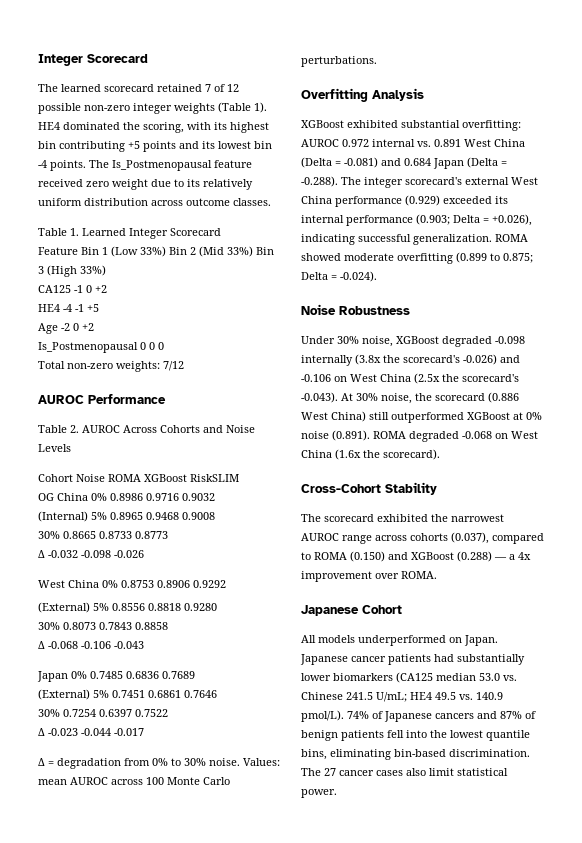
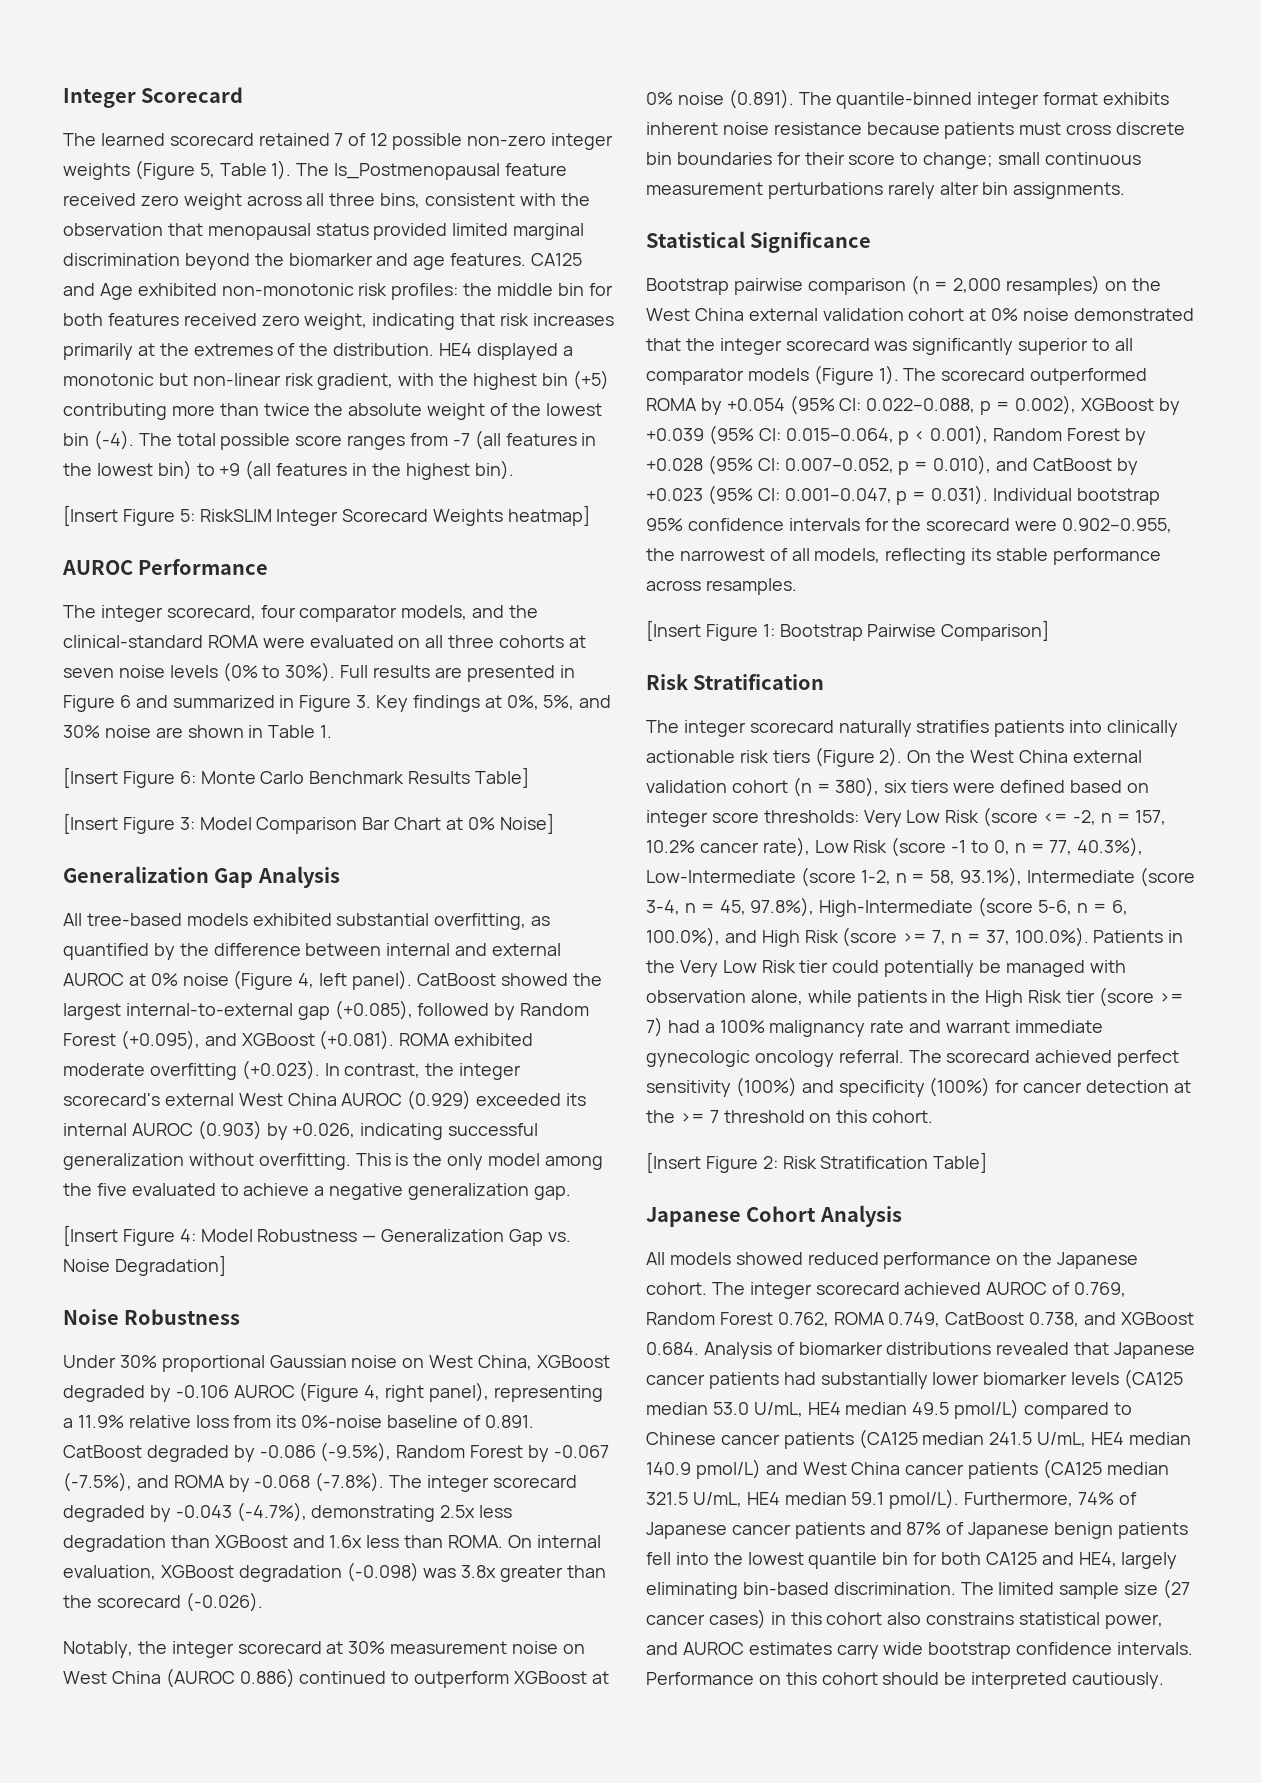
[218,102,267,113] [38,122,269,133] [38,141,272,152] [38,160,86,171] (Table 1). HE4 dominated the scoring, with its highest bin contributing +5 points and its lowest bin -4 points. -> [134,160,292,180] (Figure 5, Table 1).
[151,179,253,190] [38,198,271,206] [38,228,221,239] [38,246,274,257] [38,265,106,277] [38,285,107,293] [38,304,99,312] [38,323,94,334] [38,342,164,353] [38,361,184,372] [38,394,166,404] [38,425,255,433] [38,444,71,452] [38,474,239,482] [38,493,215,501] [38,511,215,522] [38,531,168,539] [38,550,144,558] [38,580,226,588] [38,602,217,613] [38,622,168,630] [38,641,144,649] [37,671,195,682] [38,689,217,700] [38,709,168,717] [38,728,144,736] [38,758,280,769] [38,777,230,785] [301,56,377,67] [301,88,424,102] [301,120,521,131] [301,139,525,147] [301,157,507,169] [301,176,361,187] due to its relatively uniform distribution across outcome classes. // Table 1. Learned Integer Scorecard // Feature Bin 1 (Low 33%) Bin 2 (Mid 33%) Bin 3 (High 33%) // CA125 -1 0 +2 // HE4 -4 -1 +5 // Age -2 0 +2 // Is_Postmenopausal 0 0 0 // Total non-zero weights: 7/12 // AUROC Performance // Table 2. AUROC Across Cohorts and Noise Levels // Cohort Noise ROMA XGBoost RiskSLIM // OG China 0% 0.8986 0.9716 0.9032 // (Internal) 5% 0.8965 0.9468 0.9008 // 30% 0.8665 0.8733 0.8773 // Δ -0.032 -0.098 -0.026 // West China 0% 0.8753 0.8906 0.9292 // (External) 5% 0.8556 0.8818 0.9280 // 30% 0.8073 0.7843 0.8858 // Δ -0.068 -0.106 -0.043 // Japan 0% 0.7485 0.6836 0.7689 // (External) 5% 0.7451 0.6861 0.7646 // 30% 0.7254 0.6397 0.7522 // Δ -0.023 -0.044 -0.017 // Δ = degradation from 0% to 30% noise. Values: mean AUROC across 100 Monte Carlo perturbations. // Overfitting Analysis // XGBoost exhibited substantial overfitting: AUROC 0.972 internal vs. 0.891 West China (Delta = -0.081) and 0.684 Japan (Delta = -0.288). The -> [246,193,590,208] [63,223,585,240] [63,253,583,270] [63,283,613,300] [63,313,614,330] [63,343,573,360] [63,370,609,390] [63,403,602,420] [63,430,597,450] [63,460,514,480] [63,505,591,526] [62,559,269,575] [63,605,539,622] [63,635,586,648] [63,662,575,682] [63,695,612,712] [63,725,333,738] [63,767,530,788] [63,813,554,834] [63,866,340,888] [63,913,551,930] [63,943,562,960] [63,970,602,990] [63,1000,590,1020] [63,1030,534,1050] [63,1060,455,1080] across all three bins, consistent with the observation that menopausal status provided limited marginal discrimination beyond the biomarker and age features. CA125 and Age exhibited non-monotonic risk profiles: the middle bin for both features received zero weight, indicating that risk increases primarily at the extremes of the distribution. HE4 displayed a monotonic but non-linear risk gradient, with the highest bin (+5) contributing more than twice the absolute weight of the lowest bin (-4). The total possible score ranges from -7 (all features in the lowest bin) to +9 (all features in the highest bin). // [Insert Figure 5: RiskSLIM Integer Scorecard Weights heatmap] // AUROC Performance // The integer scorecard, four comparator models, and the clinical-standard ROMA were evaluated on all three cohorts at seven noise levels (0% to 30%). Full results are presented in Figure 6 and summarized in Figure 3. Key findings at 0%, 5%, and 30% noise are shown in Table 1. // [Insert Figure 6: Monte Carlo Benchmark Results Table] // [Insert Figure 3: Model Comparison Bar Chart at 0% Noise] // Generalization Gap Analysis // All tree-based models exhibited substantial overfitting, as quantified by the difference between internal and external AUROC at 0% noise (Figure 4, left panel). CatBoost showed the largest internal-to-external gap (+0.085), followed by Random Forest (+0.095), and XGBoost (+0.081). ROMA exhibited moderate overfitting (+0.023). In contrast, the
[335,196,402,207] performance -> [341,1093,403,1106] AUROC
[346,214,532,226] [301,234,528,245] [301,252,533,264] [301,271,377,282] [301,304,410,315] [301,336,525,347] [301,354,520,366] [301,373,519,384] [301,392,519,404] [301,411,464,423] performance (0.903; Delta = +0.026), indicating successful generalization. ROMA showed moderate overfitting (0.899 to 0.875; Delta = -0.024). // Noise Robustness // Under 30% noise, XGBoost degraded -0.098 internally (3.8x the scorecard's -0.026) and -0.106 on West China (2.5x the scorecard's -0.043). At 30% noise, the scorecard (0.886 West China) still outperformed -> [131,1120,539,1140] [63,1153,603,1170] [63,1183,571,1200] [63,1225,571,1246] [63,1255,226,1276] [63,1309,241,1325] [63,1355,610,1372] [63,1382,603,1402] [63,1415,534,1428] [63,1442,609,1462] [63,1472,577,1492] [63,1502,513,1522] [63,1535,601,1552] [63,1562,607,1582] [63,1592,263,1612] [63,1641,585,1658] [63,1668,510,1688] AUROC (0.903) by +0.026, indicating successful generalization without overfitting. This is the only model among the five evaluated to achieve a negative generalization gap. // [Insert Figure 4: Model Robustness — Generalization Gap vs. Noise Degradation] // Noise Robustness // Under 30% proportional Gaussian noise on West China, XGBoost degraded by -0.106 AUROC (Figure 4, right panel), representing a 11.9% relative loss from its 0%-noise baseline of 0.891. CatBoost degraded by -0.086 (-9.5%), Random Forest by -0.067 (-7.5%), and ROMA by -0.068 (-7.8%). The integer scorecard degraded by -0.043 (-4.7%), demonstrating 2.5x less degradation than XGBoost and 1.6x less than ROMA. On internal evaluation, XGBoost degradation (-0.098) was 3.8x greater than the scorecard (-0.026). // Notably, the integer scorecard at 30% measurement noise on West China (AUROC 0.886) continued to outperform
[373,431,538,442] [301,449,440,460] [301,482,437,495] [301,514,504,522] [301,532,544,544] [301,551,531,562] [301,571,437,582] ROMA degraded -0.068 on West China (1.6x the scorecard). // Cross-Cohort Stability // The scorecard exhibited the narrowest AUROC range across cohorts (0.037), compared to ROMA (0.150) and XGBoost (0.288) — a 4x improvement over ROMA. -> [798,92,1170,109] [646,122,1186,139] [646,152,1141,169] [646,182,1126,199] [646,231,872,253] [646,275,1161,295] [646,308,1194,321] [646,338,1133,355] [646,365,1148,385] [646,395,1180,415] [646,425,1146,445] [646,455,1138,475] [646,485,1160,505] [646,518,1173,533] [646,548,1161,565] [646,578,797,595] [646,620,1050,641] [646,674,825,690] [646,720,1179,737] [646,747,1142,767] [646,777,1149,797] [646,807,1167,827] [646,837,1144,857] [646,867,1195,887] [646,897,1128,917] [646,927,1184,947] [646,960,1126,977] [646,987,1184,1007] [646,1017,1103,1037] [646,1050,1180,1067] [646,1077,1191,1097] [646,1110,934,1123] [646,1152,988,1173] The quantile-binned integer format exhibits inherent noise resistance because patients must cross discrete bin boundaries for their score to change; small continuous measurement perturbations rarely alter bin assignments. // Statistical Significance // Bootstrap pairwise comparison (n = 2,000 resamples) on the West China external validation cohort at 0% noise demonstrated that the integer scorecard was significantly superior to all comparator models (Figure 1). The scorecard outperformed ROMA by +0.054 (95% CI: 0.022–0.088, p = 0.002), XGBoost by +0.039 (95% CI: 0.015–0.064, p < 0.001), Random Forest by +0.028 (95% CI: 0.007–0.052, p = 0.010), and CatBoost by +0.023 (95% CI: 0.001–0.047, p = 0.031). Individual bootstrap 95% confidence intervals for the scorecard were 0.902–0.955, the narrowest of all models, reflecting its stable performance across resamples. // [Insert Figure 1: Bootstrap Pairwise Comparison] // Risk Stratification // The integer scorecard naturally stratifies patients into clinically actionable risk tiers (Figure 2). On the West China external validation cohort (n = 380), six tiers were defined based on integer score thresholds: Very Low Risk (score <= -2, n = 157, 10.2% cancer rate), Low Risk (score -1 to 0, n = 77, 40.3%), Low-Intermediate (score 1-2, n = 58, 93.1%), Intermediate (score 3-4, n = 45, 97.8%), High-Intermediate (score 5-6, n = 6, 100.0%), and High Risk (score >= 7, n = 37, 100.0%). Patients in the Very Low Risk tier could potentially be managed with observation alone, while patients in the High Risk tier (score >= 7) had a 100% malignancy rate and warrant immediate gynecologic oncology referral. The scorecard achieved perfect sensitivity (100%) and specificity (100%) for cancer detection at the >= 7 threshold on this cohort. // [Insert Figure 2: Risk Stratification Table]
(402, 609) none -> [819,1205,902,1227] Analysis
[358,635,498,646] underperformed on Japan. -> [735,1252,1139,1269] [646,1282,1127,1299] [646,1312,1194,1327] [646,1342,1110,1359] showed reduced performance on the Japanese cohort. The integer scorecard achieved AUROC of 0.769, Random Forest 0.762, ROMA 0.749, CatBoost 0.738, and XGBoost 0.684. Analysis of biomarker distributions revealed that
[333,673,393,681] biomarkers -> [983,1372,1120,1385] biomarker levels
[503,675,517,681] [301,692,503,702] [301,710,344,722] vs. Chinese 241.5 U/mL; HE4 49.5 vs. 140.9 pmol/L). -> [753,1399,1132,1419] [646,1429,1191,1449] [646,1459,1169,1479] [646,1489,1074,1509] U/mL, HE4 median 49.5 pmol/L) compared to Chinese cancer patients (CA125 median 241.5 U/mL, HE4 median 140.9 pmol/L) and West China cancer patients (CA125 median 321.5 U/mL, HE4 median 59.1 pmol/L). Furthermore,
[435,713,474,719] cancers -> [731,1522,865,1539] cancer patients
(536, 715) none -> [968,1522,1050,1539] Japanese
[301,749,530,760] [301,768,508,776] [301,789,337,798] bins, eliminating bin-based discrimination. The 27 cancer cases also limit statistical power. -> [882,1552,1178,1569] [646,1579,1191,1599] [646,1609,1163,1629] [646,1642,1194,1659] [646,1672,1165,1689] bin for both CA125 and HE4, largely eliminating bin-based discrimination. The limited sample size (27 cancer cases) in this cohort also constrains statistical power, and AUROC estimates carry wide bootstrap confidence intervals. Performance on this cohort should be interpreted cautiously.

